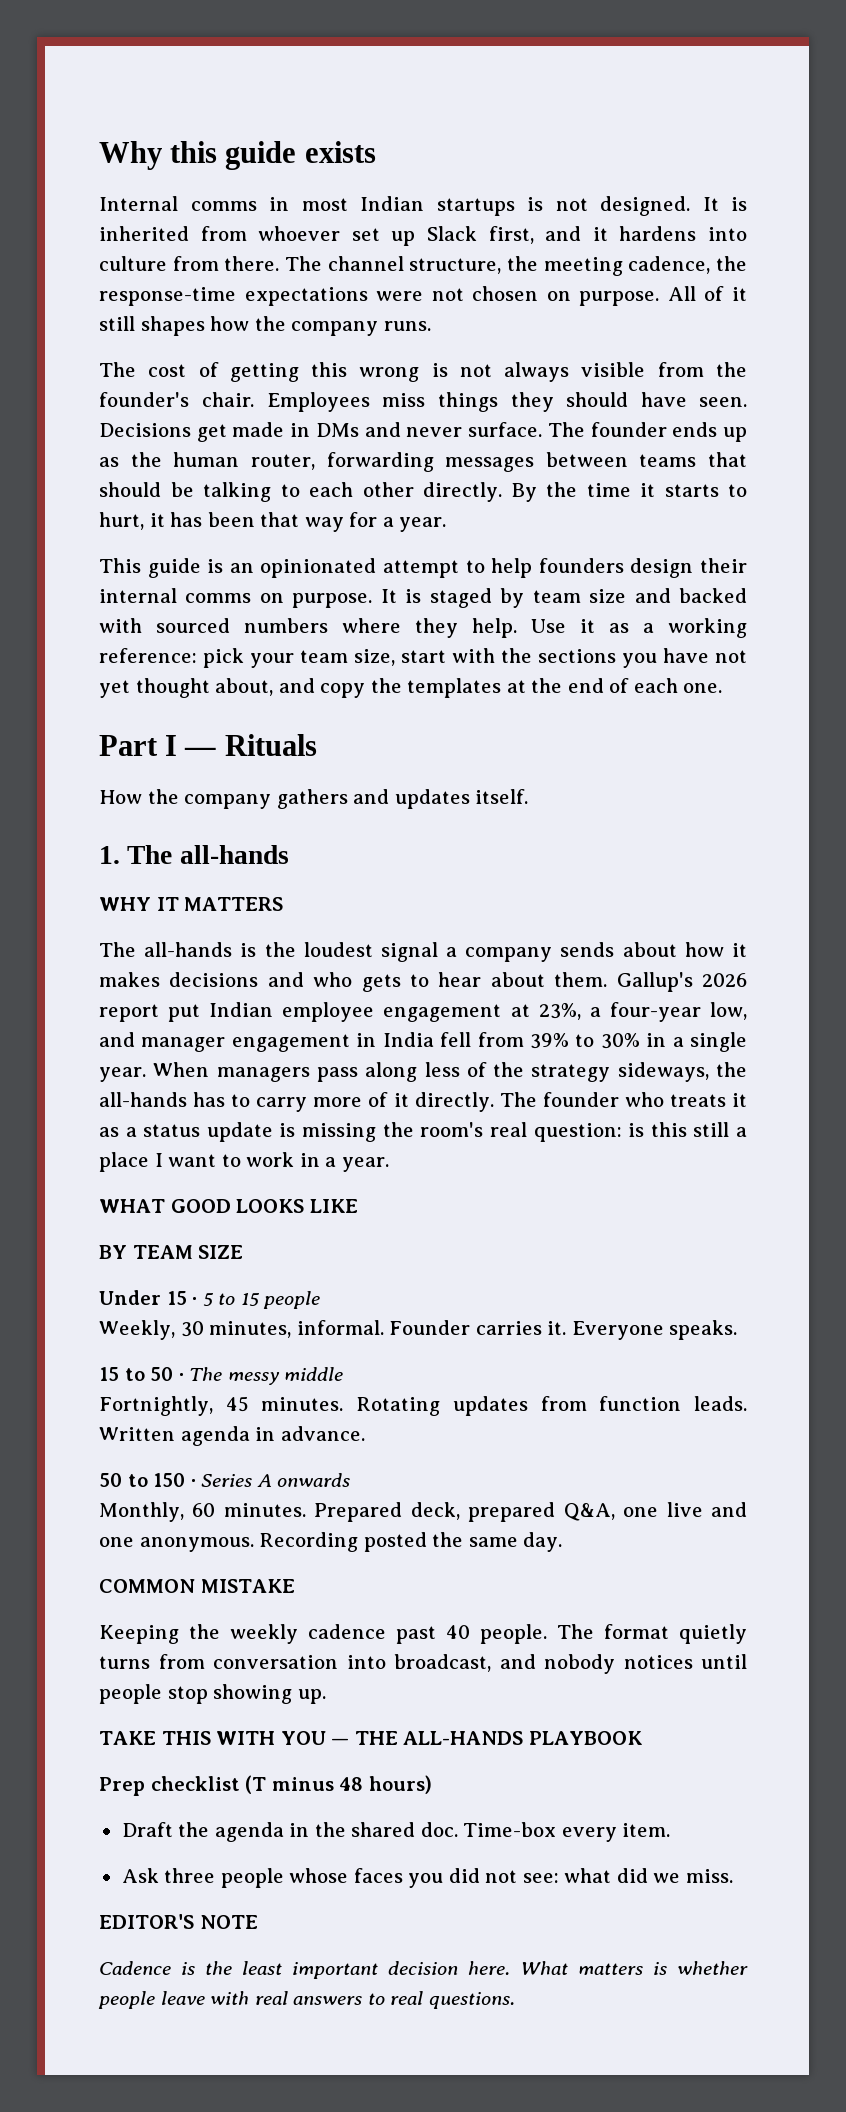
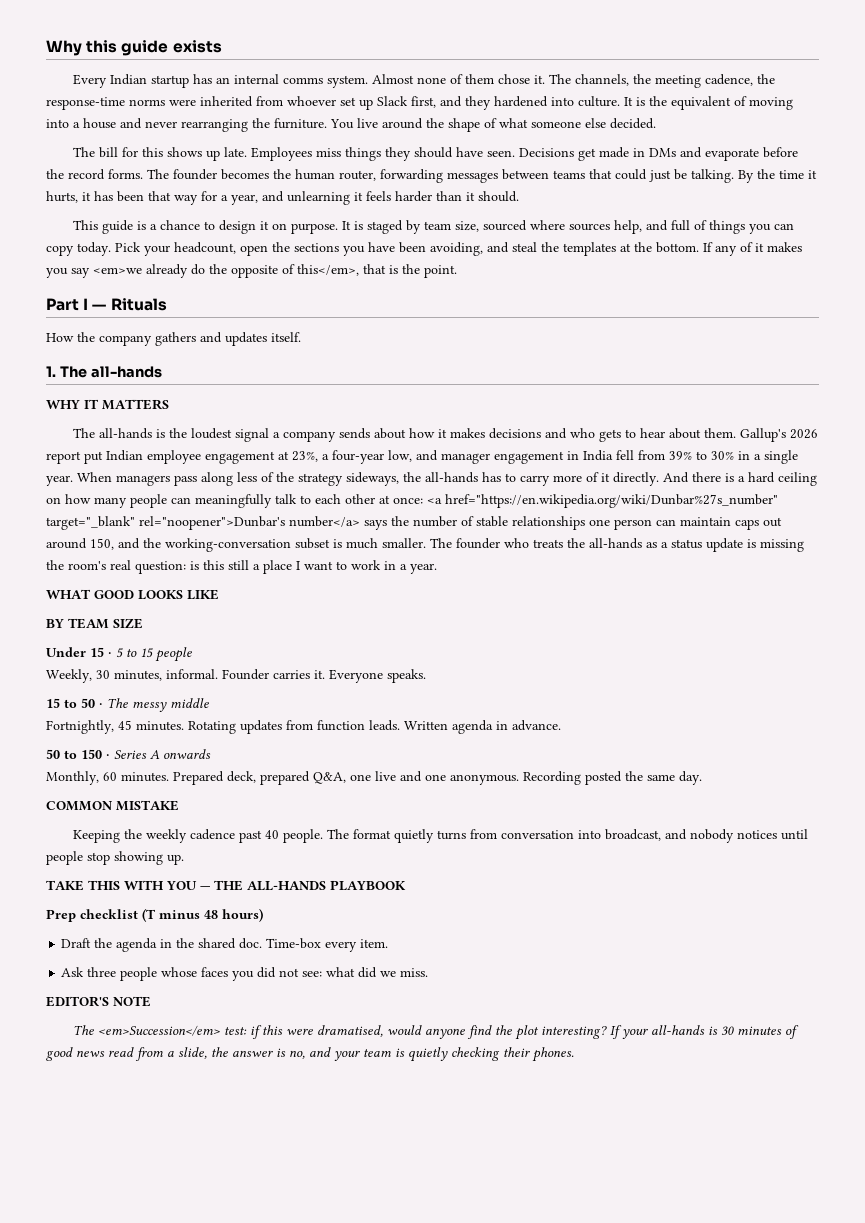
[99,196,747,216] Internal comms in most Indian startups is not designed. It is -> [73,74,776,88] [46,97,196,110] Every Indian startup has an internal comms system. Almost none of them chose it. The channels, the meeting cadence, the response-time norms were
[592,226,748,241] [99,256,747,276] [99,286,747,306] [99,316,431,336] [99,362,747,382] [99,392,255,407] it hardens into culture from there. The channel structure, the meeting cadence, the response-time expectations were not chosen on purpose. All of it still shapes how the company runs. // The cost of getting this wrong is not always visible from the founder's chair. -> [465,96,793,110] [46,118,656,132] [73,147,248,161] they hardened into culture. It is the equivalent of moving into a house and never rearranging the furniture. You live around the shape of what someone else decided. // The bill for this shows up late.
[406,422,748,442] [99,457,119,467] never surface. The founder ends up as -> [705,147,799,161] [46,169,269,180] evaporate before the record forms. The founder becomes
[99,482,503,502] should be talking to each other directly. -> [615,169,734,183] could just be talking.
[664,484,748,497] [99,512,144,530] starts to hurt, -> [46,191,78,203] hurts,
[399,517,447,532] [99,558,748,578] [99,588,252,603] year. // This guide is an opinionated attempt to help founders design their internal comms -> [231,191,519,205] [73,220,270,234] year, and unlearning it feels harder than it should. // This guide is a chance to design it
[589,588,747,603] [99,618,747,638] [99,648,747,668] [99,678,723,698] size and backed with sourced numbers where they help. Use it as a working reference: pick your team size, start with the sections you have not yet thought about, and copy the templates at the end of each one. -> [455,220,795,234] [46,242,802,256] [46,264,457,278] size, sourced where sources help, and full of things you can copy today. Pick your headcount, open the sections you have been avoiding, and steal the templates at the bottom. If any of it makes you say <em>we already do the opposite of this</em>, that is the point.
(494, 1102) none -> [663,472,817,486] [46,494,778,508] [46,516,782,530] [46,538,426,552] And there is a hard ceiling on how many people can meaningfully talk to each other at once: <a href="https://en.wikipedia.org/wiki/Dunbar%27s_number" target="_blank" rel="noopener">Dunbar's number</a> says the number of stable relationships one person can maintain caps out around 150, and the working-conversation subset is much smaller.
[731,1093,747,1107] it -> [567,538,642,549] the all-hands
[99,1961,748,1979] [98,1991,515,2009] Cadence is the least important decision here. What matters is whether people leave with real answers to real questions. -> [73,1025,800,1040] [46,1047,574,1062] The <em>Succession</em> test: if this were dramatised, would anyone find the plot interesting? If your all-hands is 30 minutes of good news read from a slide, the answer is no, and your team is quietly checking their phones.

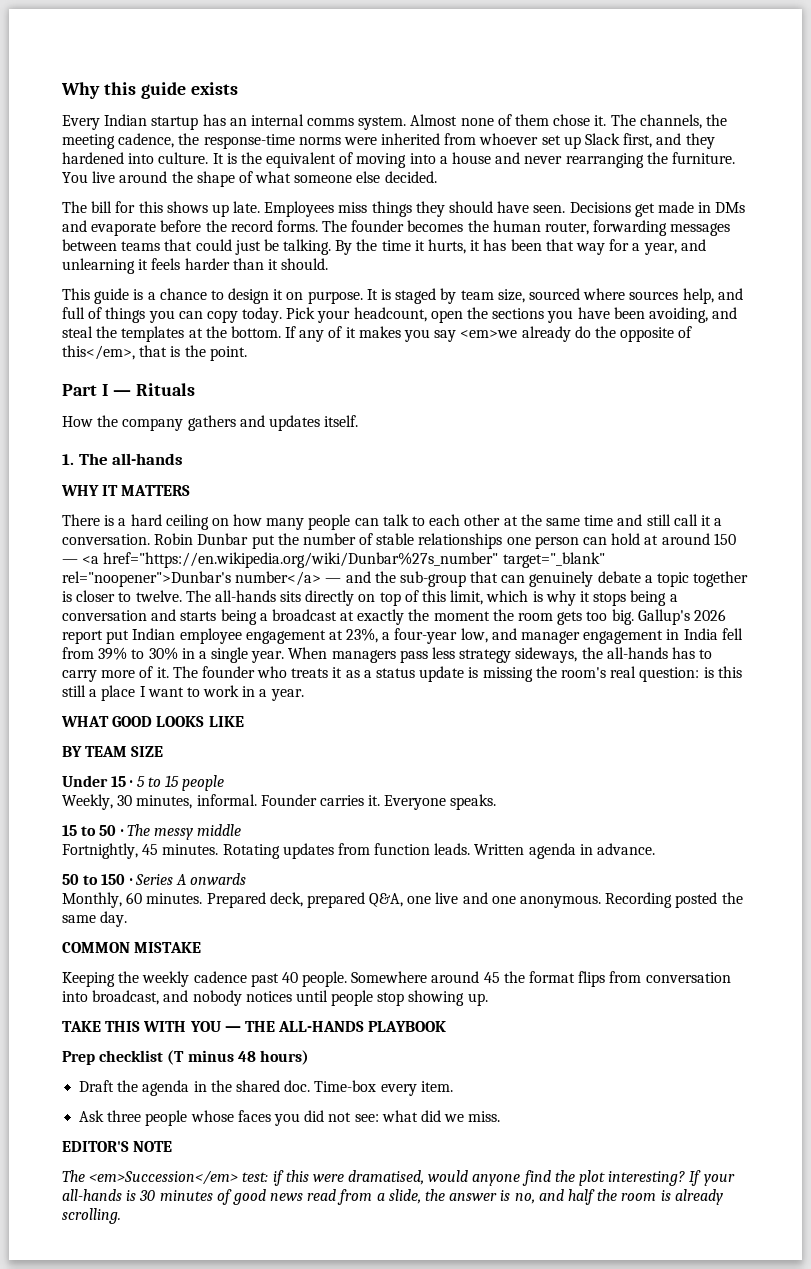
[73,428,737,442] The all-hands is the loudest signal a company sends about how it makes decisions and who gets to hear about them. -> [62,514,723,530] [62,533,736,549] [62,552,605,568] [62,571,749,587] [62,590,678,606] [62,609,634,625] There is a hard ceiling on how many people can talk to each other at the same time and still call it a conversation. Robin Dunbar put the number of stable relationships one person can hold at around 150 — <a href="https://en.wikipedia.org/wiki/Dunbar%27s_number" target="_blank" rel="noopener">Dunbar's number</a> — and the sub-group that can genuinely debate a topic together is closer to twelve. The all-hands sits directly on top of this limit, which is why it stops being a conversation and starts being a broadcast at exactly the moment the room gets too big.
[201,472,294,486] along less of the -> [432,647,456,659] less
[601,472,817,486] [46,494,778,508] [46,516,782,530] [46,538,426,552] it directly. And there is a hard ceiling on how many people can meaningfully talk to each other at once: <a href="https://en.wikipedia.org/wiki/Dunbar%27s_number" target="_blank" rel="noopener">Dunbar's number</a> says the number of stable relationships one person can maintain caps out around 150, and the working-conversation subset is much smaller. -> [156,667,169,678] it.
[567,538,642,549] the all-hands -> [332,667,343,678] it
[327,829,467,843] The format quietly turns -> [351,971,606,987] Somewhere around 45 the format flips
[334,1047,574,1062] your team is quietly checking their phones. -> [567,1189,723,1205] [62,1208,121,1224] half the room is already scrolling.

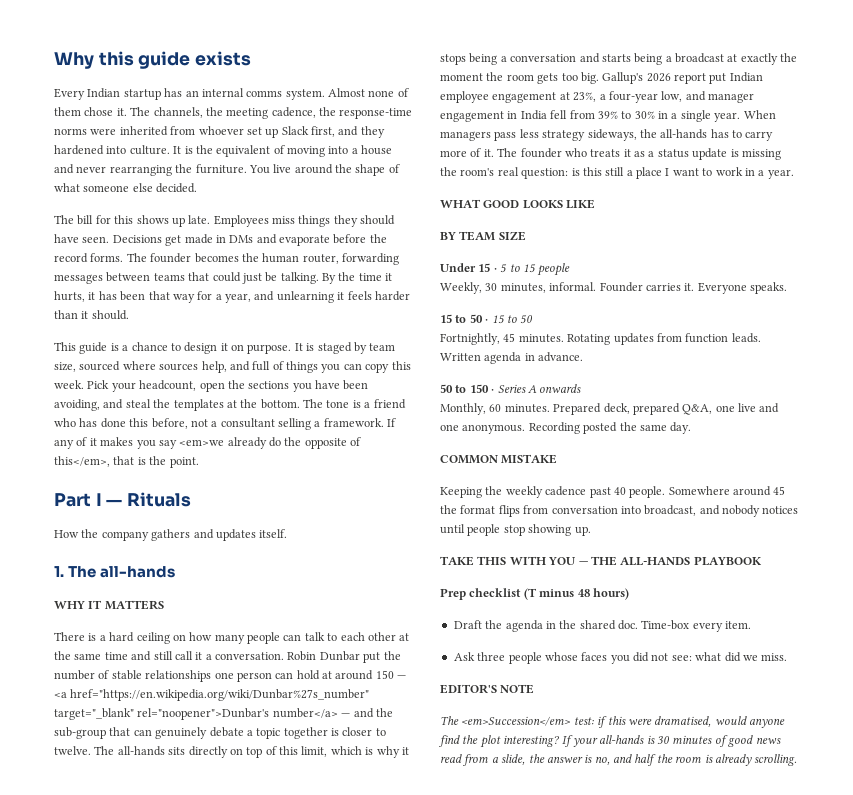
[242,307,283,323] today. -> [391,361,411,370] [54,380,84,389] this week.
(281, 332) none -> [303,399,406,409] [54,418,384,430] The tone is a friend who has done this before, not a consultant selling a framework.
[126,824,242,840] The messy middle -> [491,315,534,324] 15 to 50

